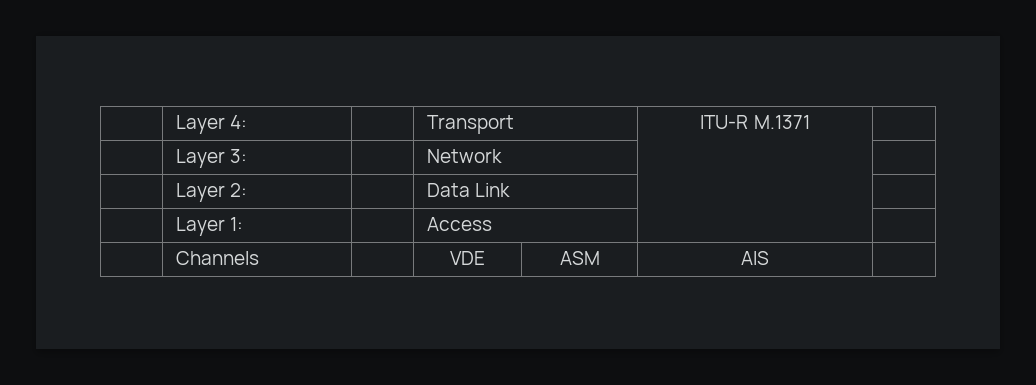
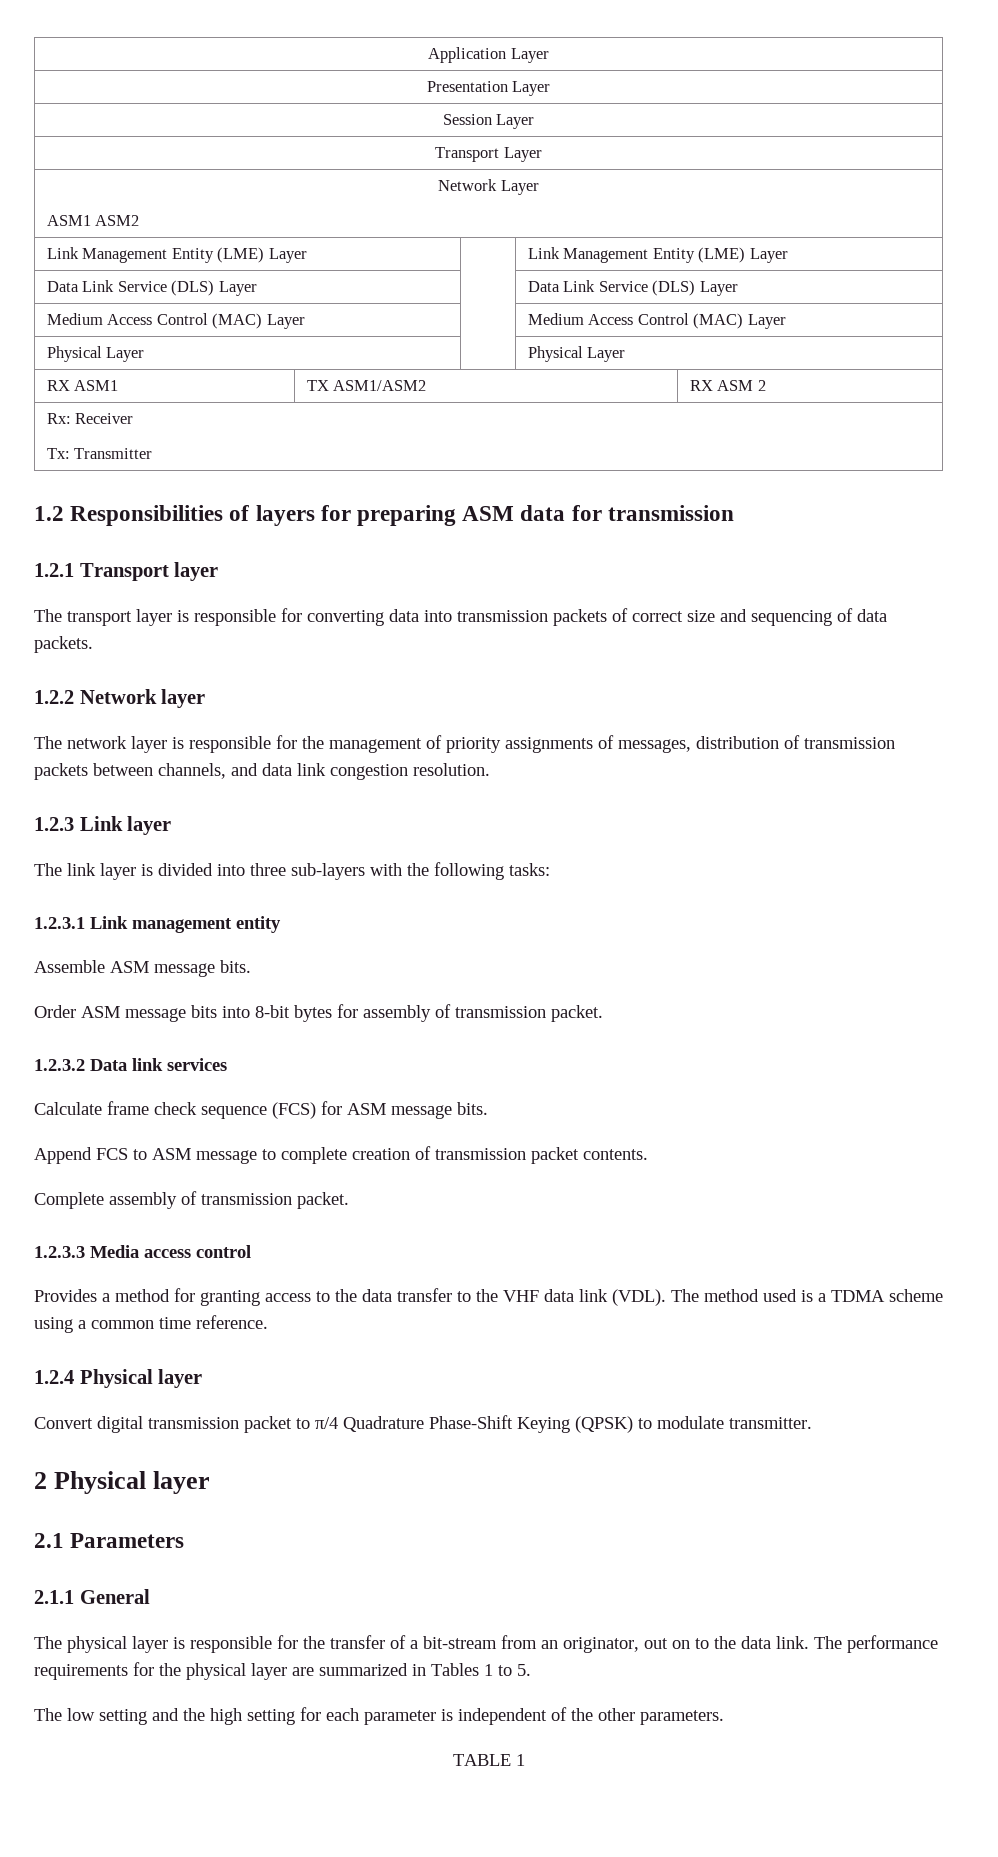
[175,115,247,134] [426,115,514,134] [700,115,810,129] [175,149,247,168] [426,149,502,163] [175,183,247,202] [426,183,510,197] [175,217,243,236] [426,217,492,231] [175,251,259,265] [450,251,485,265] [559,251,600,265] [741,251,769,265] | Layer 4: | | Transport | ITU-R M.1371 | // | Layer 3: | | Network | | // | Layer 2: | | Data Link | | // | Layer 1: | | Access | | // | Channels | | VDE | ASM | AIS | -> [428,47,549,63] [426,81,551,96] [442,114,535,129] [435,147,542,162] [438,179,539,195] [47,215,140,226] [47,247,307,263] [528,247,788,263] [47,280,257,296] [528,280,738,296] [47,313,305,329] [528,313,786,329] [47,346,145,362] [528,346,626,362] [47,380,119,391] [307,380,427,391] [690,380,766,391] [47,413,134,424] [47,448,153,459] [34,505,734,526] [34,562,219,581] [34,608,887,626] [34,636,93,653] [34,689,206,708] [34,735,895,753] [34,763,490,780] [34,816,172,835] [34,862,550,880] [34,916,281,933] [34,960,251,977] [34,1004,603,1022] [34,1058,227,1071] [34,1101,488,1119] [34,1146,648,1164] [34,1191,349,1209] [34,1245,251,1258] [34,1288,943,1306] [34,1315,268,1333] [34,1369,203,1388] [34,1415,812,1433] [34,1471,211,1494] [34,1533,185,1548] [34,1589,150,1604] [34,1635,938,1653] [34,1662,531,1680] [34,1707,724,1725] [452,1754,525,1766] Application Layer // Presentation Layer // Session Layer // Transport Layer // Network Layer // ASM1 ASM2 // Link Management Entity (LME) Layer | | Link Management Entity (LME) Layer // Data Link Service (DLS) Layer | | Data Link Service (DLS) Layer // Medium Access Control (MAC) Layer | | Medium Access Control (MAC) Layer // Physical Layer | | Physical Layer // RX ASM1 | TX ASM1/ASM2 | RX ASM 2 // Rx: Receiver // Tx: Transmitter // 1.2 Responsibilities of layers for preparing ASM data for transmission // 1.2.1 Transport layer // The transport layer is responsible for converting data into transmission packets of correct size and sequencing of data packets. // 1.2.2 Network layer // The network layer is responsible for the management of priority assignments of messages, distribution of transmission packets between channels, and data link congestion resolution. // 1.2.3 Link layer // The link layer is divided into three sub-layers with the following tasks: // 1.2.3.1 Link management entity // Assemble ASM message bits. // Order ASM message bits into 8-bit bytes for assembly of transmission packet. // 1.2.3.2 Data link services // Calculate frame check sequence (FCS) for ASM message bits. // Append FCS to ASM message to complete creation of transmission packet contents. // Complete assembly of transmission packet. // 1.2.3.3 Media access control // Provides a method for granting access to the data transfer to the VHF data link (VDL). The method used is a TDMA scheme using a common time reference. // 1.2.4 Physical layer // Convert digital transmission packet to π/4 Quadrature Phase-Shift Keying (QPSK) to modulate transmitter. // 2 Physical layer // 2.1 Parameters // 2.1.1 General // The physical layer is responsible for the transfer of a bit-stream from an originator, out on to the data link. The performance requirements for the physical layer are summarized in Tables 1 to 5. // The low setting and the high setting for each parameter is independent of the other parameters. // TABLE 1

